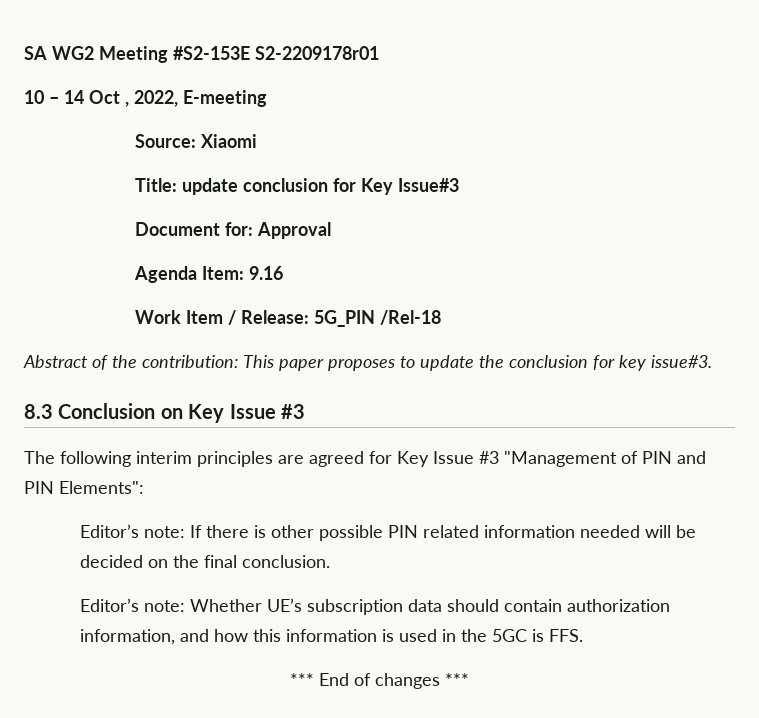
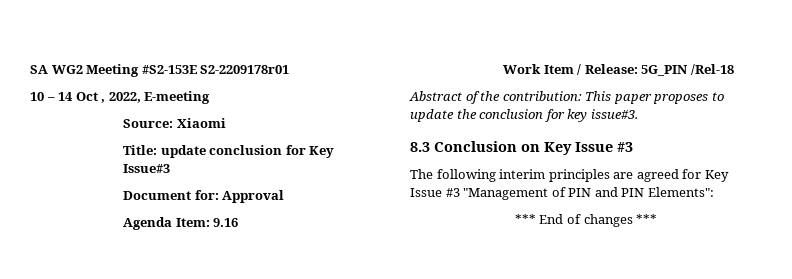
[79,524,696,541] [79,555,330,568] [79,598,670,615] [79,629,583,645] // Editor’s note: If there is other possible PIN related information needed will be decided on the final conclusion. // Editor’s note: Whether UE’s subscription data should contain authorization information, and how this information is used in the 5GC is FFS. -> (714, 192) none

